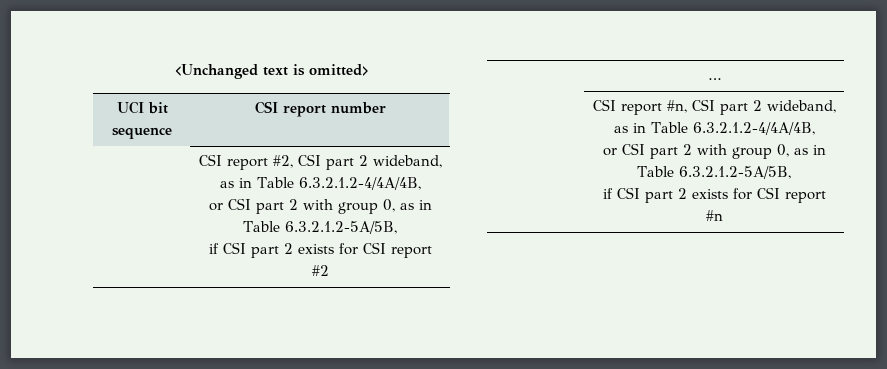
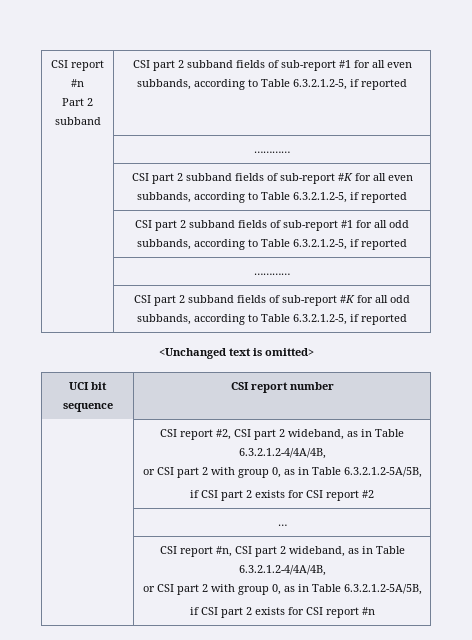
(174, 71) none -> [51,60,104,71] [71,79,84,87] [62,98,93,106] [54,117,101,125] [132,60,412,71] [137,79,407,90] [254,151,290,153] [131,173,413,184] [137,192,407,203] [135,220,409,231] [137,239,407,250] [254,273,290,275] [134,295,410,306] [137,314,407,325] CSI report #n // Part 2 subband | CSI part 2 subband fields of sub-report #1 for all even subbands, according to Table 6.3.2.1.2-5, if reported // | ………… // | CSI part 2 subband fields of sub-report #K for all even subbands, according to Table 6.3.2.1.2-5, if reported // | CSI part 2 subband fields of sub-report #1 for all odd subbands, according to Table 6.3.2.1.2-5, if reported // | ………… // | CSI part 2 subband fields of sub-report #K for all odd subbands, according to Table 6.3.2.1.2-5, if reported //

